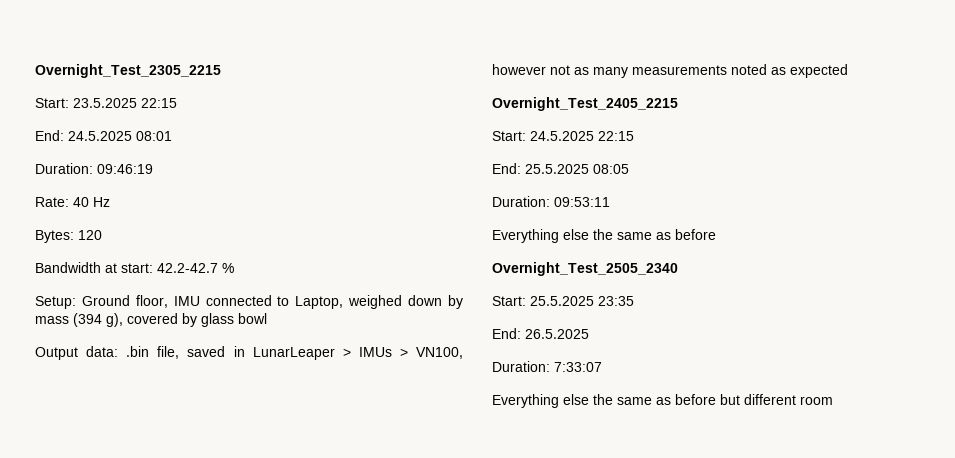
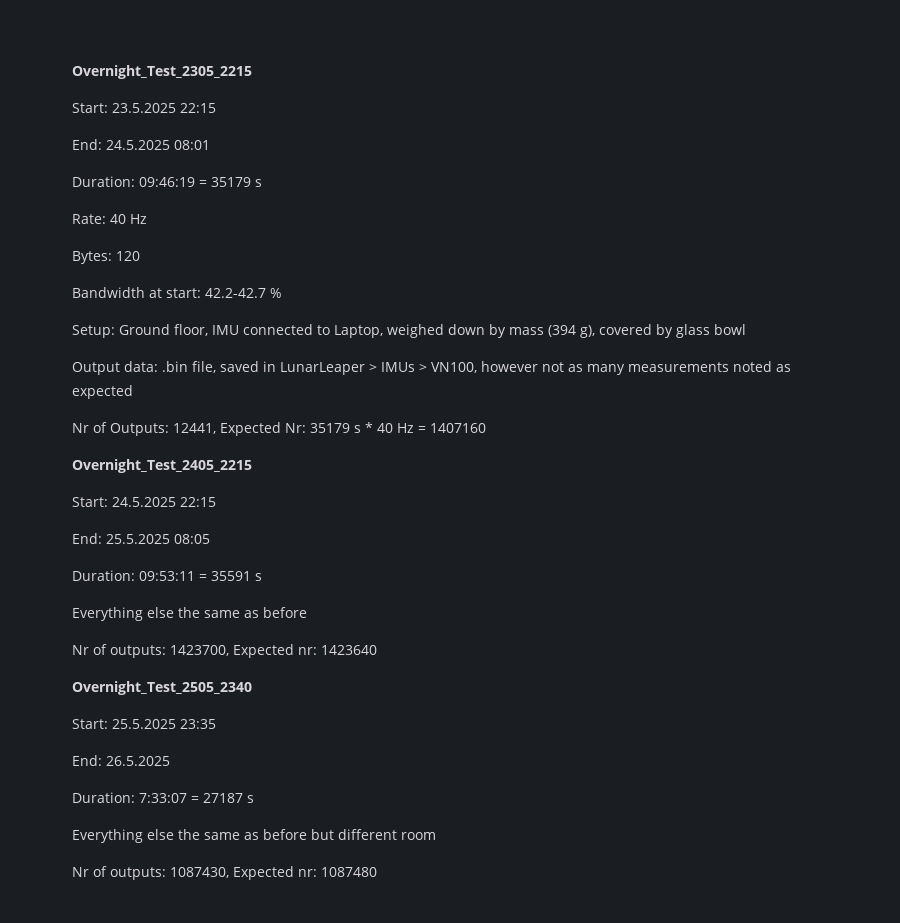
(153, 169) none -> [199,177,262,187] = 35179 s
(848, 71) none -> [72,422,486,436] // Nr of Outputs: 12441, Expected Nr: 35179 s * 40 Hz = 1407160
[492,229,716,243] // Everything else the same as before -> [199,571,262,581] [72,607,307,621] [72,644,377,658] = 35591 s // Everything else the same as before // Nr of outputs: 1423700, Expected nr: 1423640
(602, 367) none -> [191,793,254,803] = 27187 s
(833, 400) none -> [72,866,377,880] // Nr of outputs: 1087430, Expected nr: 1087480

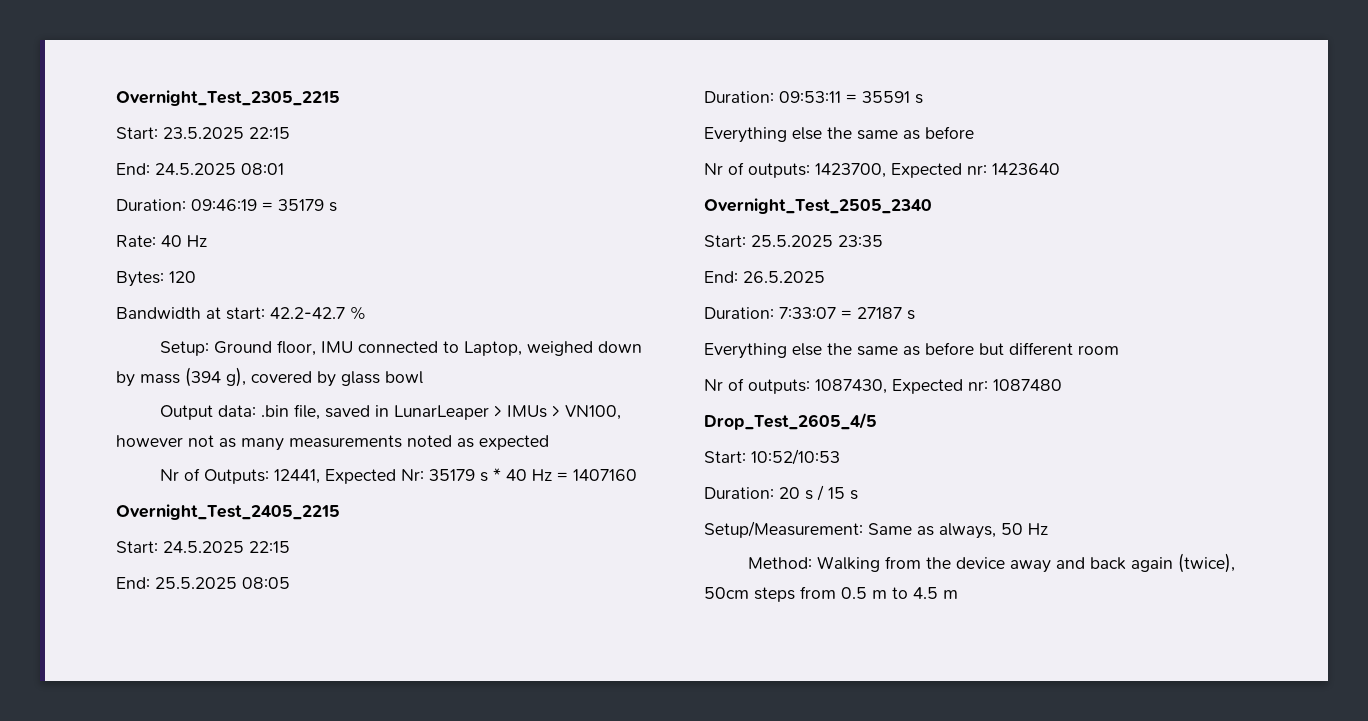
(377, 872) none -> [704,413,877,430] [704,449,840,465] [704,485,858,501] [704,521,1048,539] [747,553,1235,573] [704,586,958,602] // Drop_Test_2605_4/5 // Start: 10:52/10:53 // Duration: 20 s / 15 s // Setup/Measurement: Same as always, 50 Hz // Method: Walking from the device away and back again (twice), 50cm steps from 0.5 m to 4.5 m

